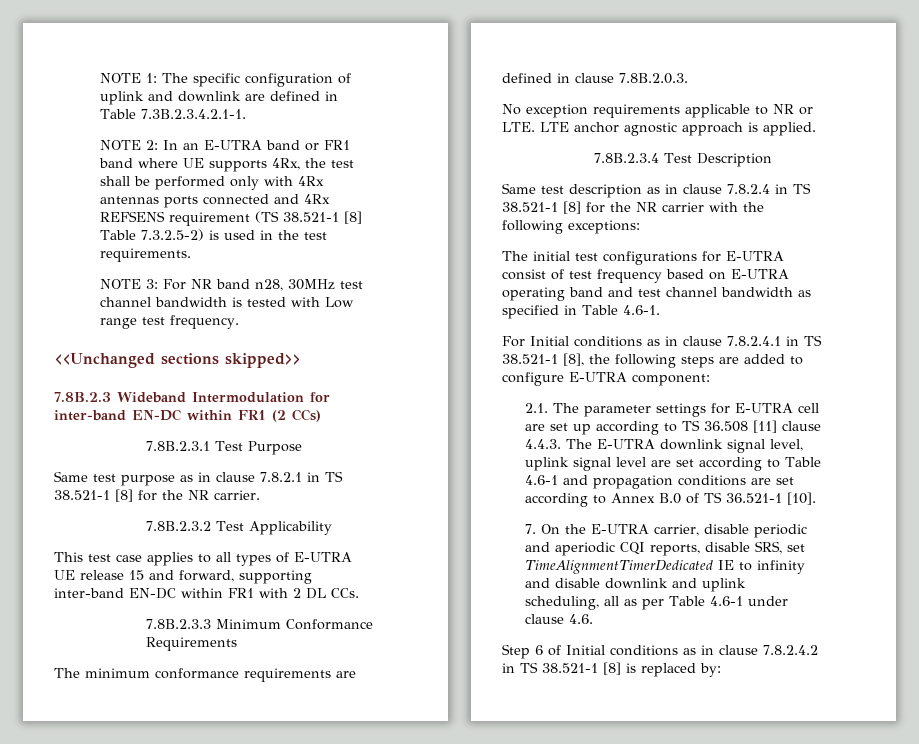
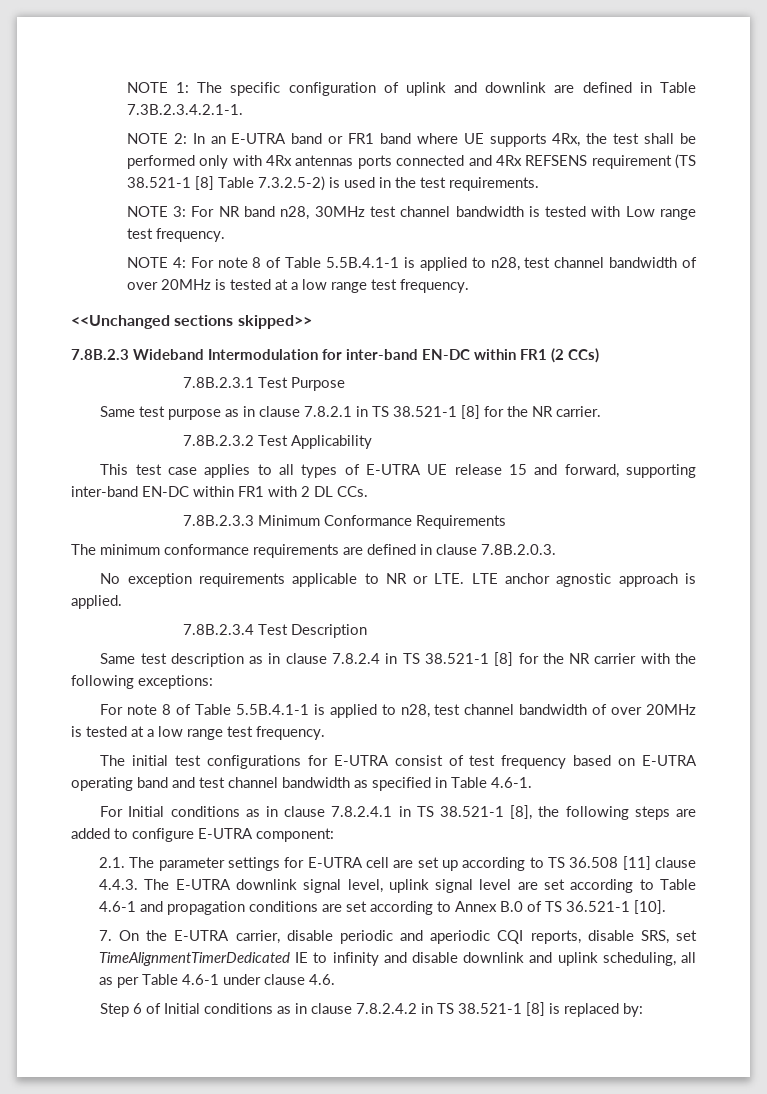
(240, 322) none -> [126,257,698,271] [126,279,469,293] // NOTE 4: For note 8 of Table 5.5B.4.1-1 is applied to n28, test channel bandwidth of over 20MHz is tested at a low range test frequency.
(640, 227) none -> [100,704,696,718] [71,726,325,740] // For note 8 of Table 5.5B.4.1-1 is applied to n28, test channel bandwidth of over 20MHz is tested at a low range test frequency.

